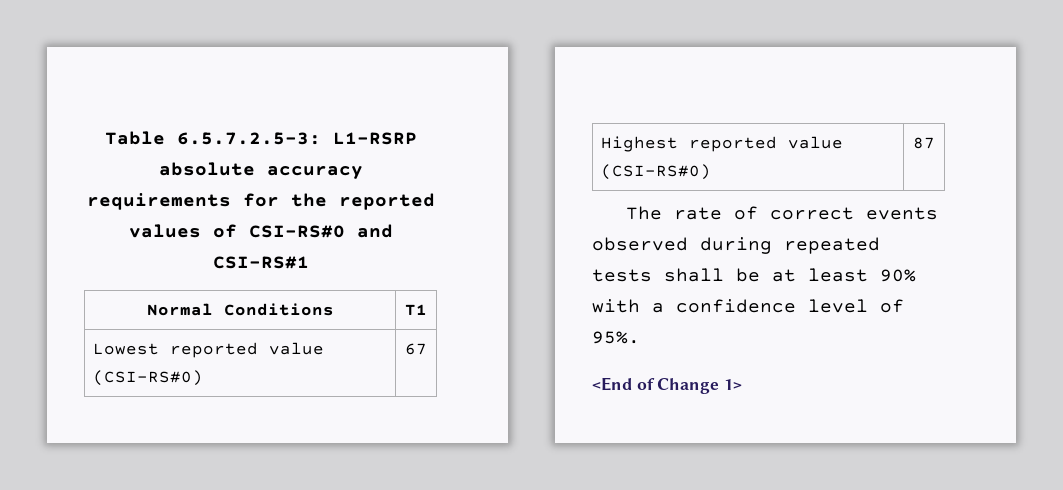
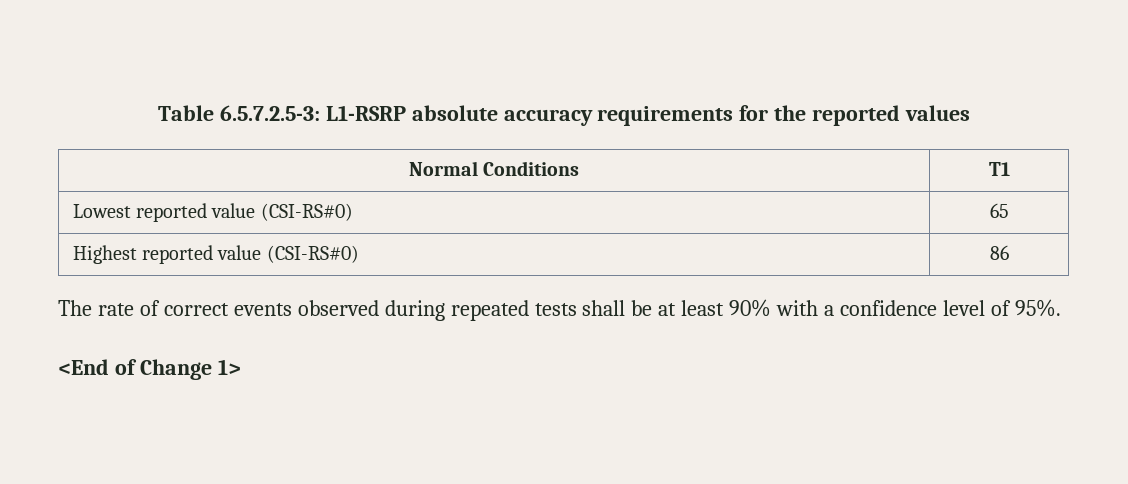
[212,224,393,238] [212,256,309,269] of CSI-RS#0 and CSI-RS#1 -> (971, 113) none
[405,343,427,355] 67 -> [989,203,1009,218] 65
[913,137,935,149] 87 -> [989,245,1009,260] 86

